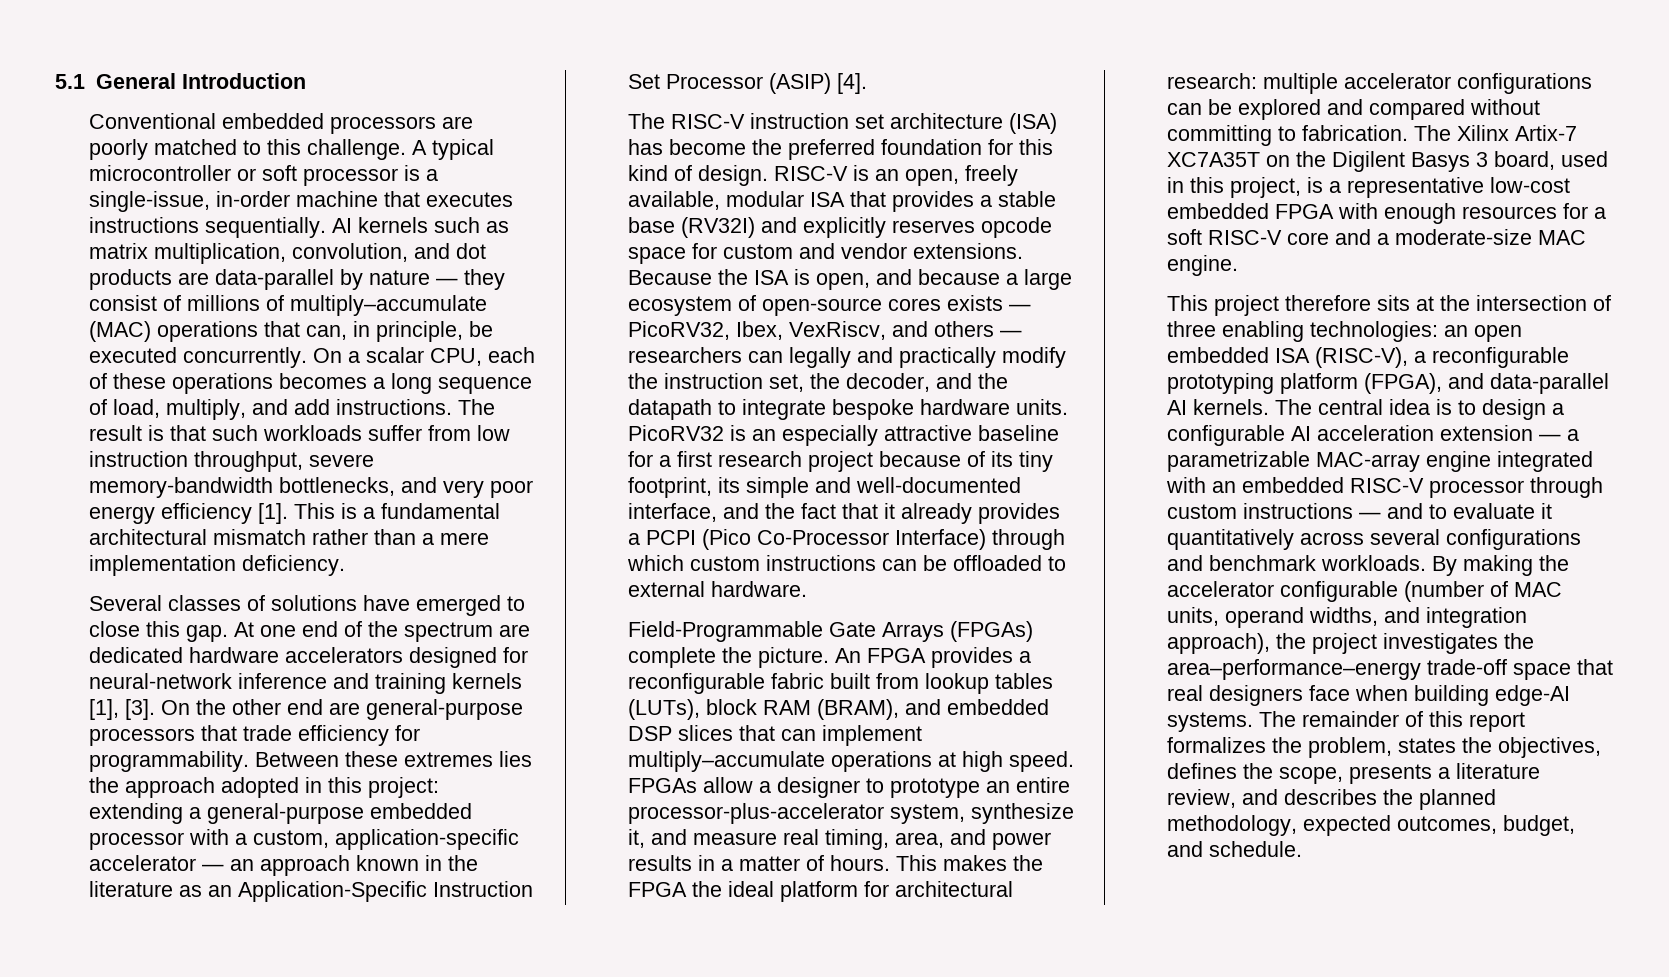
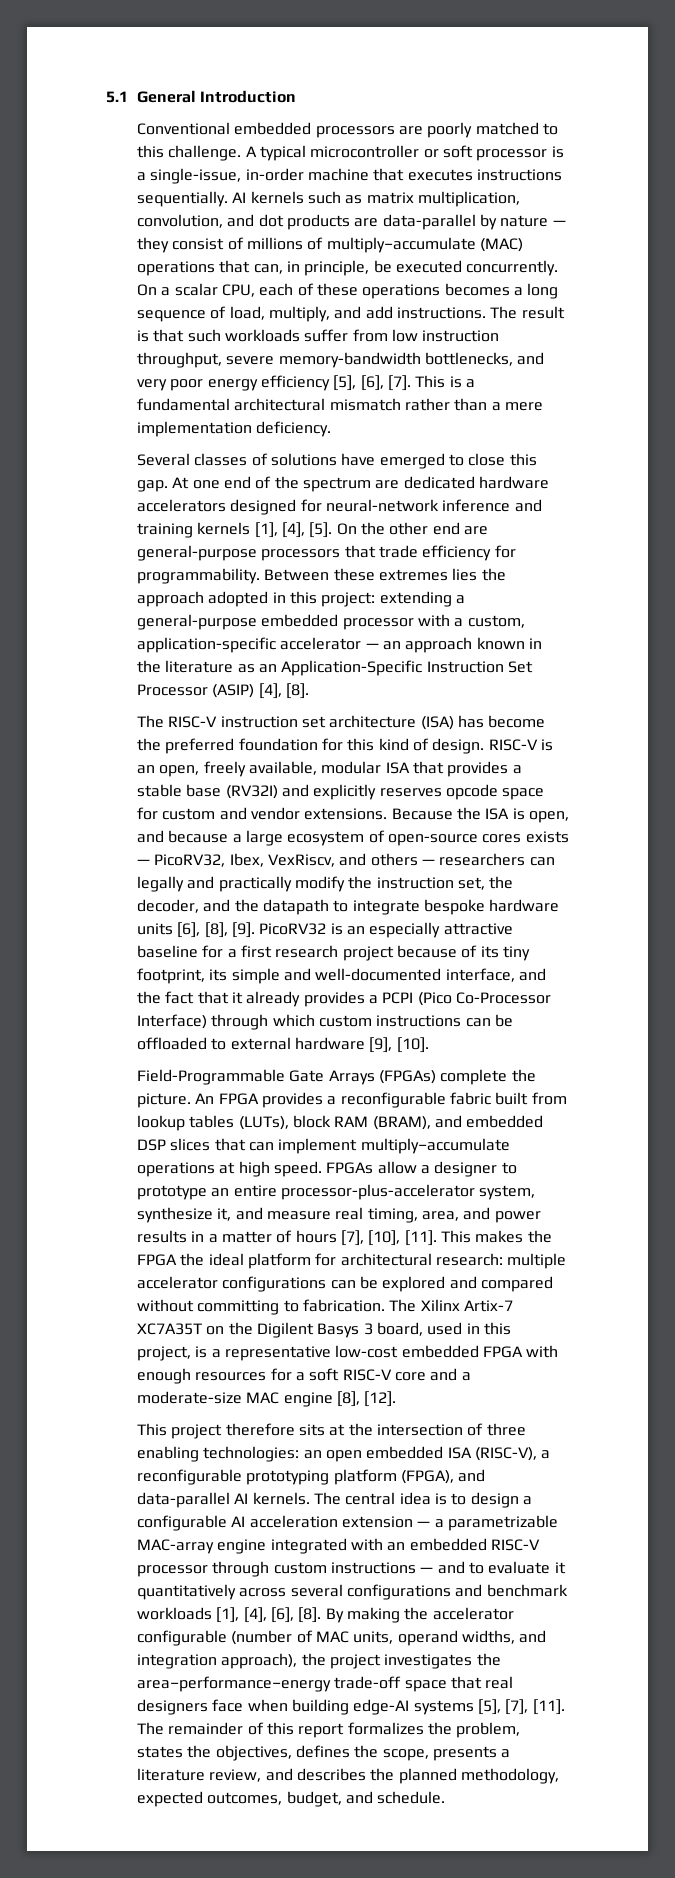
[257,503,288,524] [1]. -> [333,375,411,391] [5], [6], [7].
[124,699,155,720] [3]. -> [282,522,333,538] [4], [5].
[836,73,867,94] [4]. -> [258,683,310,699] [4], [8].
[1015,399,1068,415] units. -> [137,922,256,938] units [6], [8], [9].
[710,581,807,597] hardware. -> [295,1037,429,1053] hardware [9], [10].
[829,855,890,871] hours. -> [295,1230,437,1246] hours [7], [10], [11].
[1166,255,1238,276] engine. -> [283,1391,397,1407] engine [8], [12].
[1320,555,1426,571] workloads. -> [137,1607,322,1623] workloads [1], [4], [6], [8].
[1166,712,1253,732] systems. -> [413,1699,565,1715] systems [5], [7], [11].

